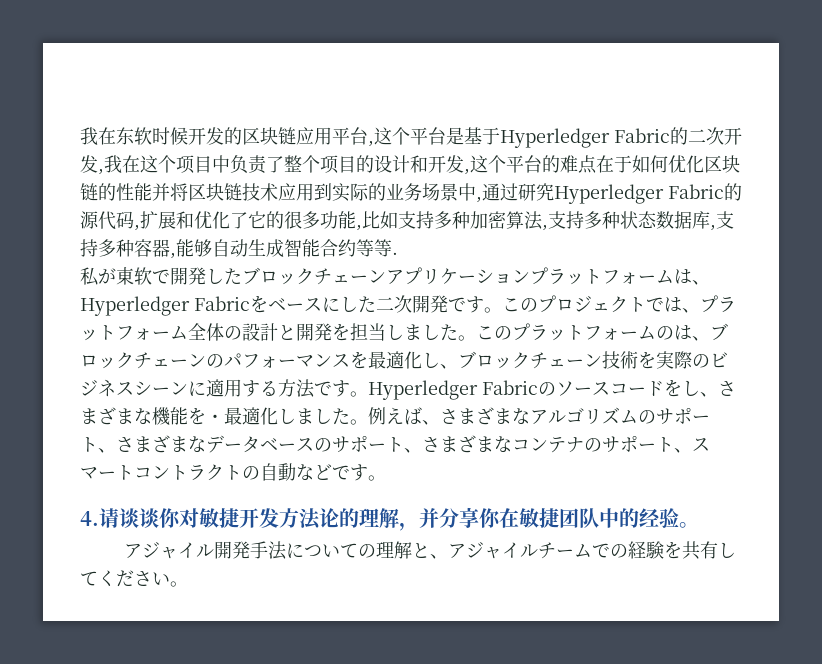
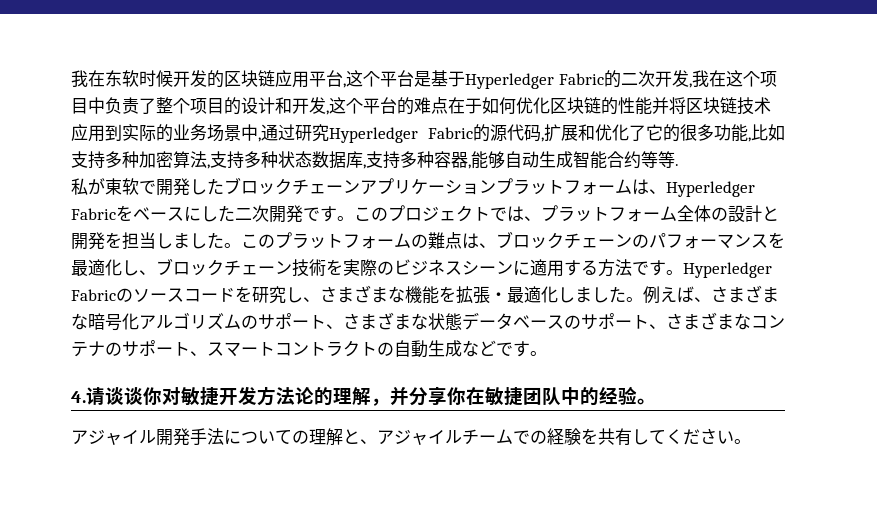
(674, 333) none -> [428,232,462,249] 難点
(682, 388) none -> [252,286,286,304] 研究
(206, 416) none -> [456,286,490,304] 拡張
(530, 416) none -> [88,313,139,331] 暗号化
(206, 444) none -> [428,313,462,330] 状態
(296, 472) none -> [428,340,462,357] 生成

